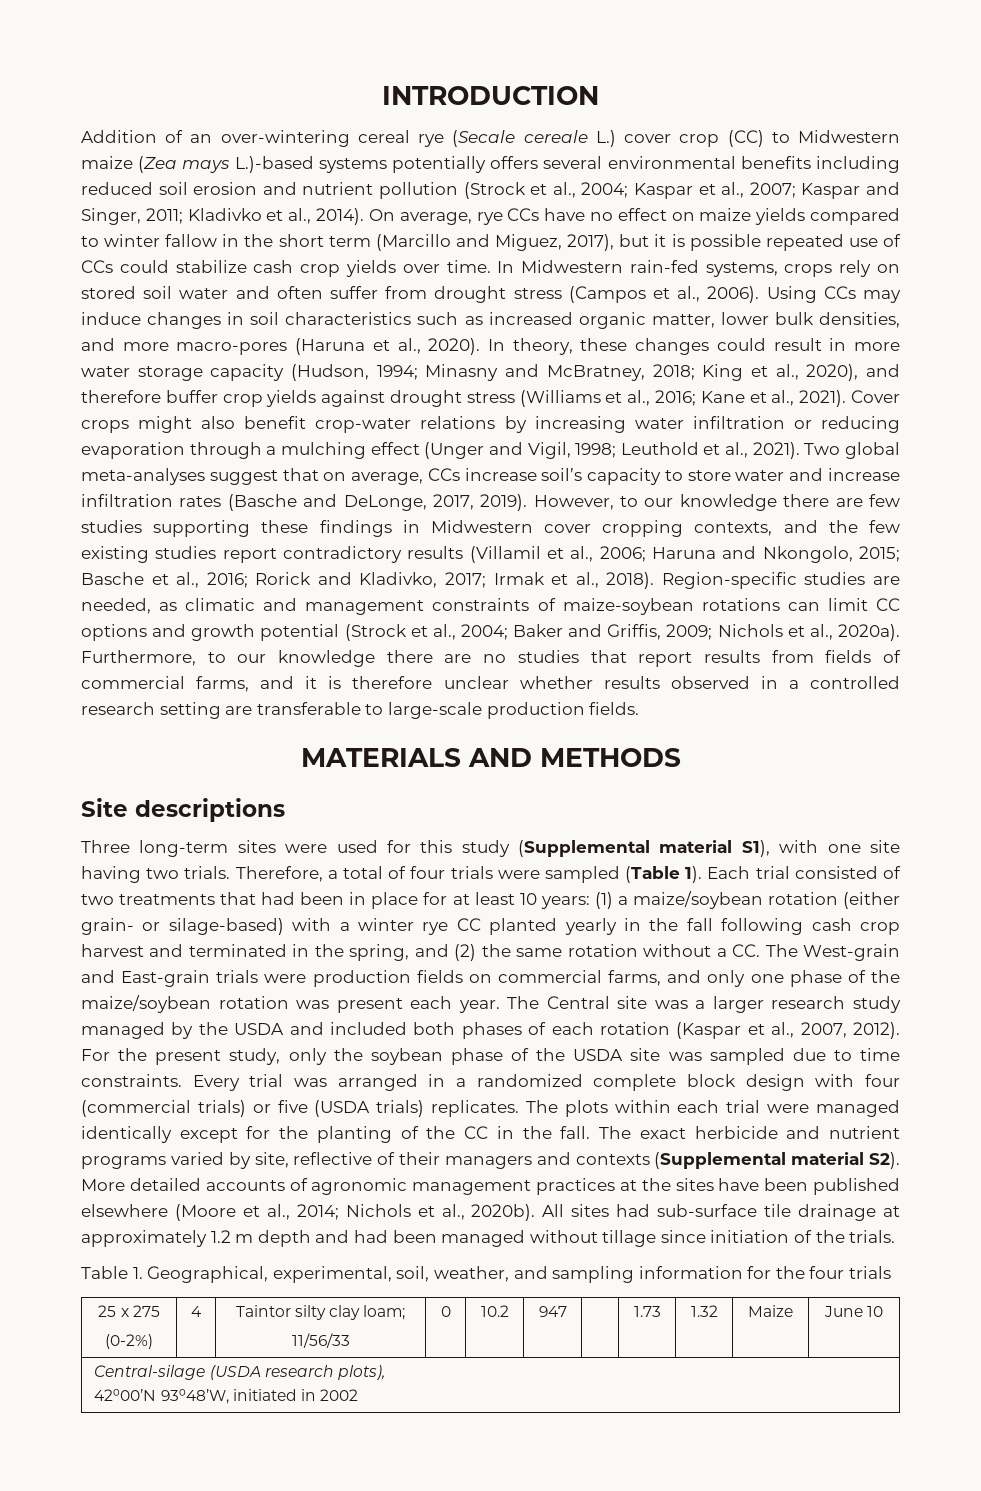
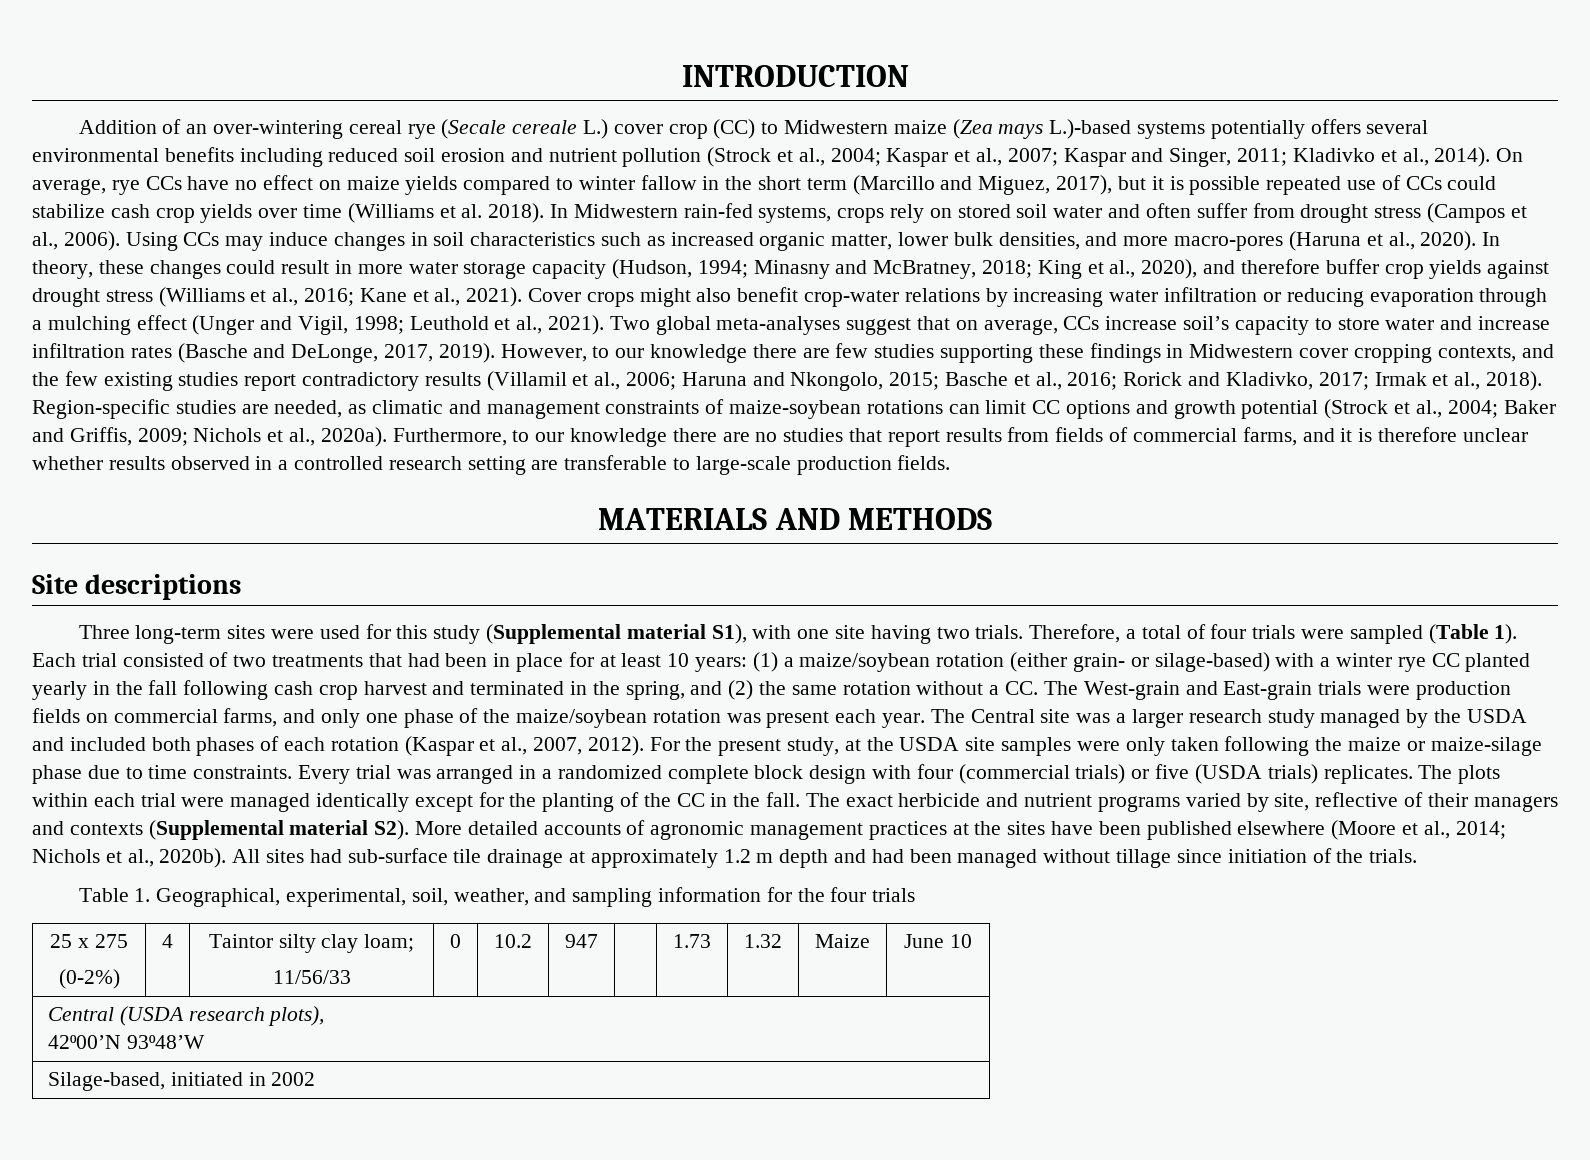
[446,260,491,273] time. -> [303,203,545,223] time (Williams et al. 2018).
[288,1048,785,1065] only the soybean phase of the USDA site was sampled -> [844,736,1542,756] [32,765,82,784] at the USDA site samples were only taken following the maize or maize-silage phase
[94,1365,206,1380] Central-silage -> [47,1007,114,1021] Central
[160,1389,229,1404] 93⁰48’W, -> [126,1035,205,1049] [47,1072,165,1091] 93⁰48’W // Silage-based,

